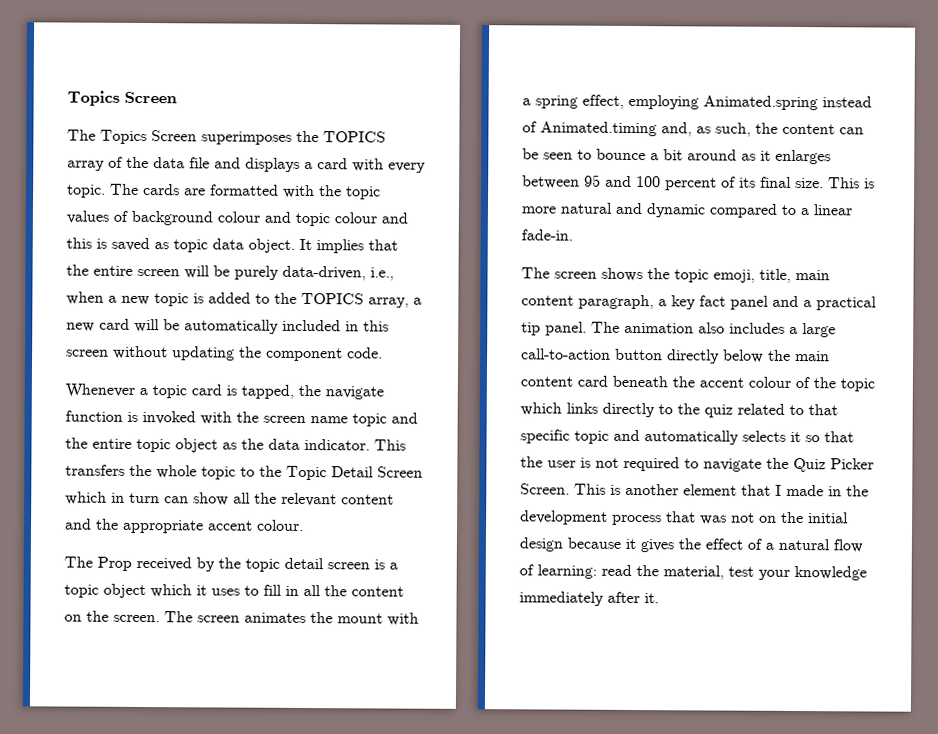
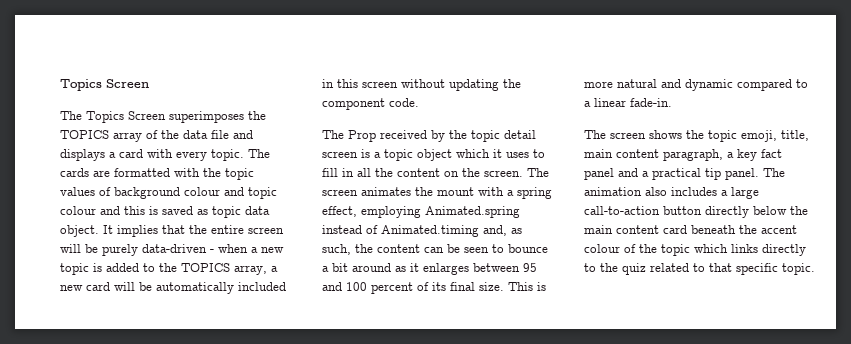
[282,265,394,281] data-driven, i.e., -> [142,244,214,253] data-driven -
[65,383,384,400] [65,410,418,427] [65,437,406,453] [65,464,423,481] [65,491,394,507] [64,518,304,534] // Whenever a topic card is tapped, the navigate function is invoked with the screen name topic and the entire topic object as the data indicator. This transfers the whole topic to the Topic Detail Screen which in turn can show all the relevant content and the appropriate accent colour. -> (419, 102) none
[574,429,854,445] [520,456,874,473] [520,483,869,497] [520,510,849,526] [519,537,863,553] [519,564,867,581] [519,591,659,606] topic and automatically selects it so that the user is not required to navigate the Quiz Picker Screen. This is another element that I made in the development process that was not on the initial design because it gives the effect of a natural flow of learning: read the material, test your knowledge immediately after it. -> [782,263,815,275] topic.

